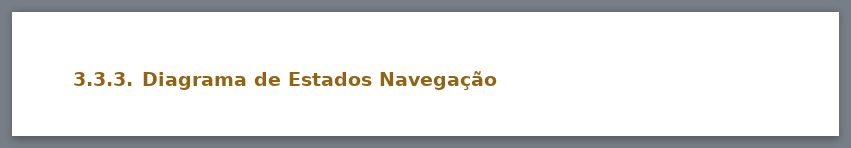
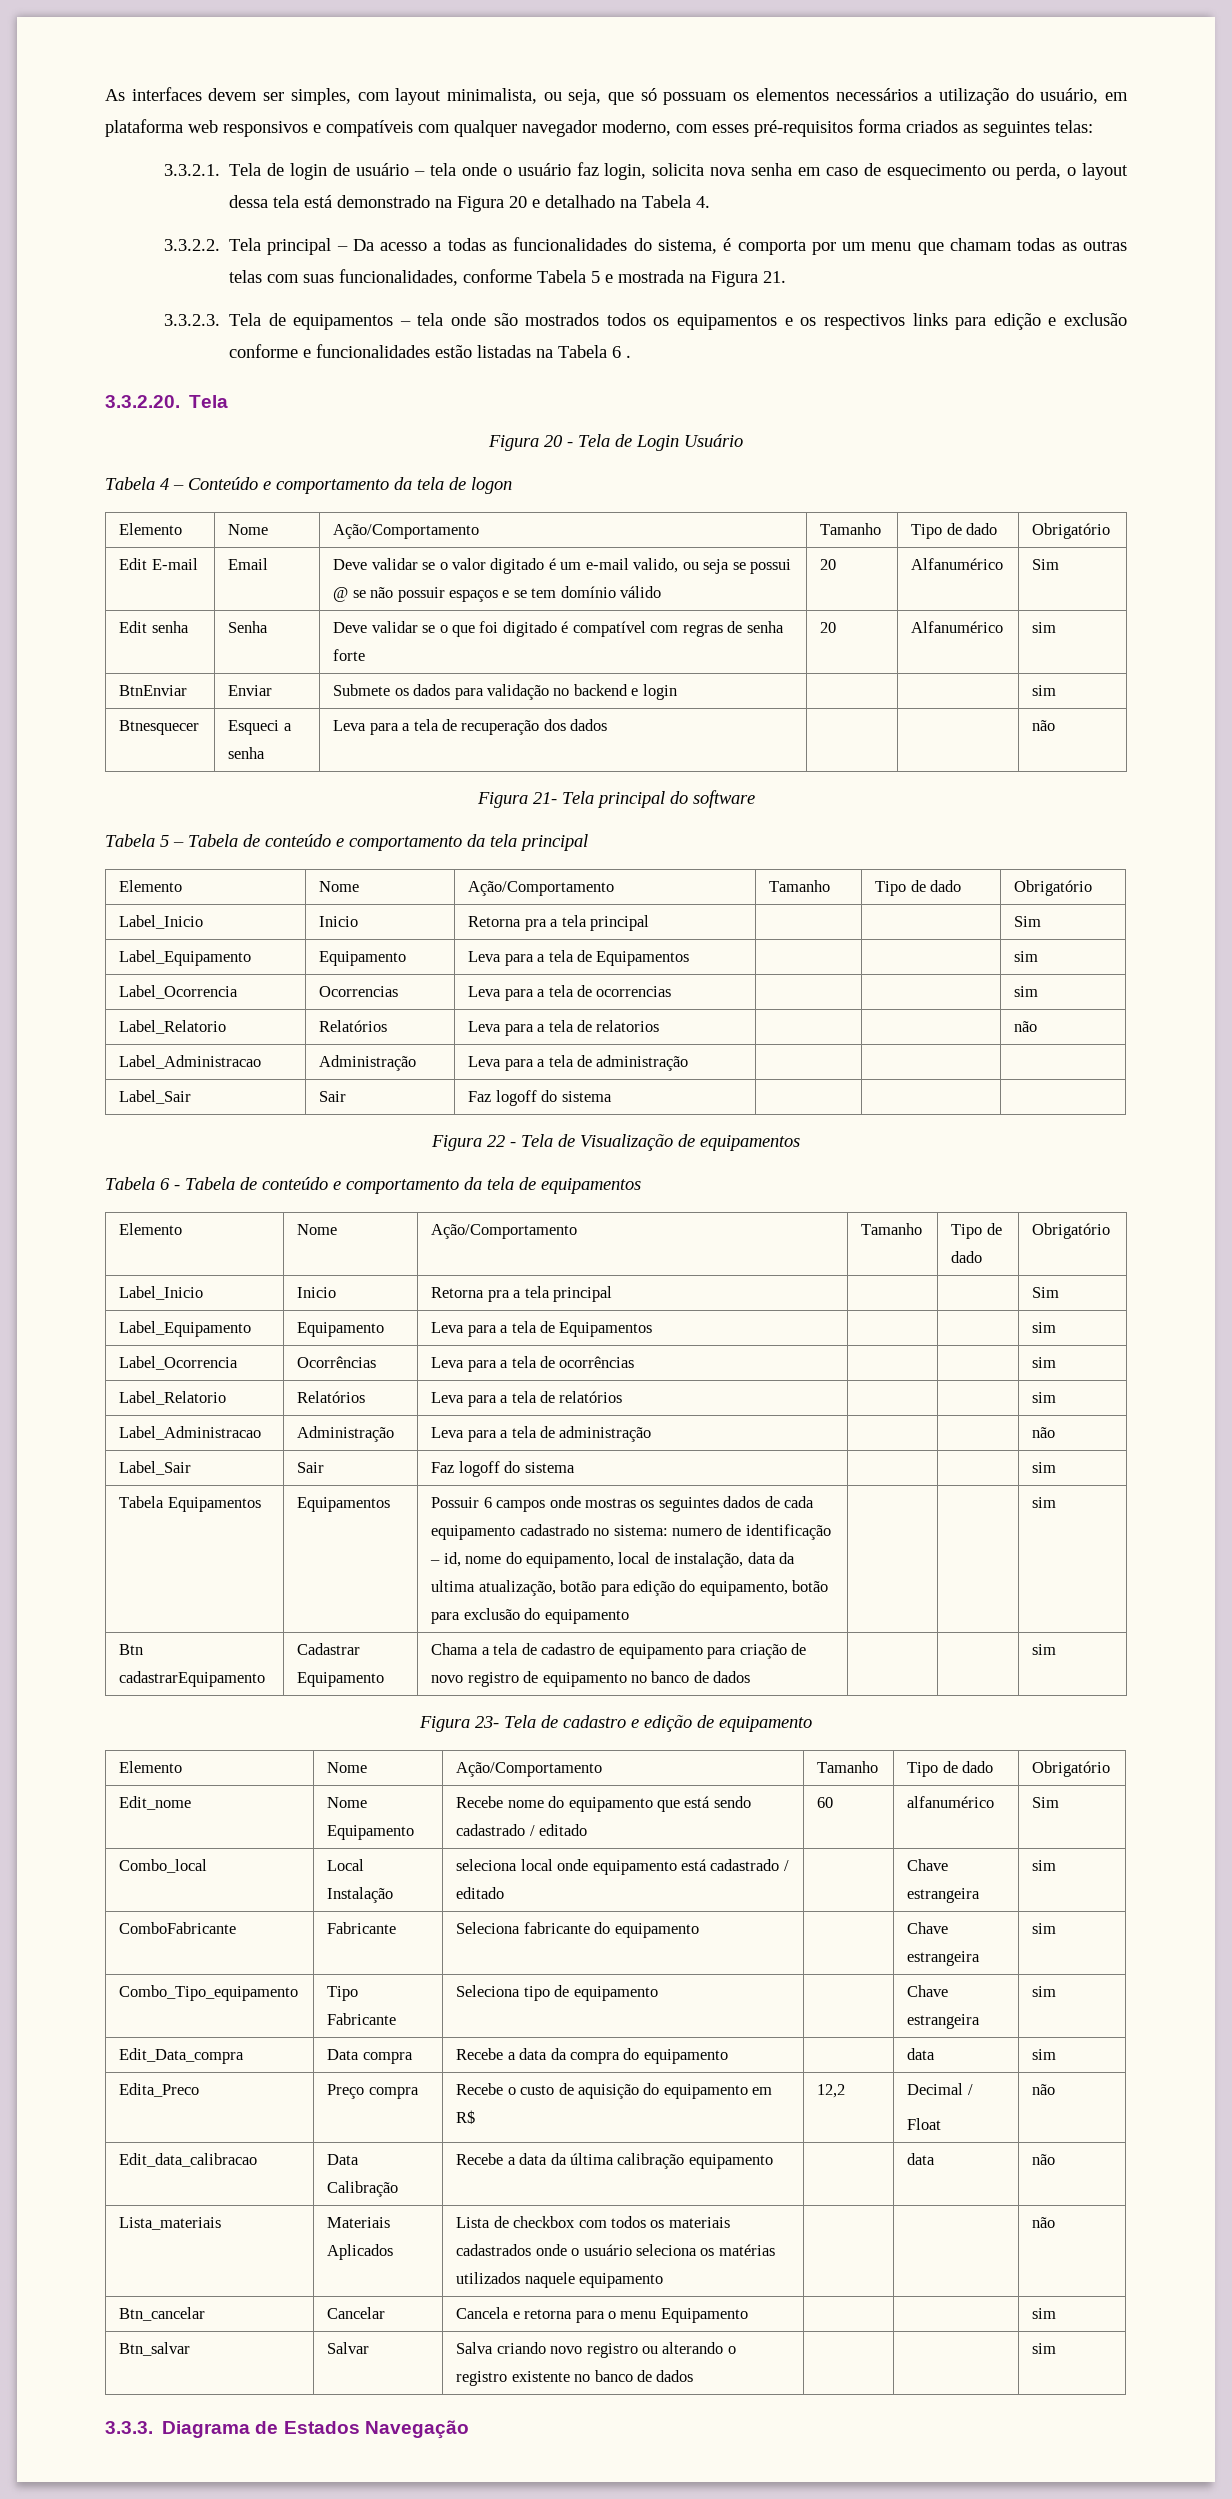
(73, 79) none -> [105,87,1129,105] [105,119,1093,137] [163,162,1129,180] [228,195,710,212] [163,237,1128,255] [228,269,786,287] [163,313,1128,330] [228,344,631,358] [105,395,229,408] [488,434,743,451] [105,477,512,494] [119,523,183,535] [228,524,269,535] [333,524,480,539] [820,523,882,535] [911,523,998,539] [1032,523,1111,539] [119,558,198,570] [228,558,269,570] [333,558,792,574] [333,586,662,602] [820,559,837,570] [911,558,1004,570] [1032,559,1060,570] [119,621,189,633] [228,621,269,633] [333,621,784,637] [333,649,366,661] [820,622,837,633] [911,621,1004,633] [1032,622,1057,633] [119,685,188,696] [228,685,273,696] [333,684,677,700] [1032,685,1057,696] [119,720,200,735] [228,720,292,735] [228,747,266,759] [333,719,608,735] [1032,720,1056,731] [476,790,755,808] [105,834,588,851] [119,880,183,892] [319,881,360,892] [468,881,615,896] [769,880,831,892] [875,880,962,896] [1014,880,1093,896] [119,915,204,929] [319,916,359,927] [468,915,650,931] [1014,916,1042,927] [119,950,252,966] [319,951,407,966] [468,950,690,966] [1014,951,1039,962] [119,985,239,999] [319,986,399,997] [468,985,672,1001] [1014,986,1039,997] [119,1020,227,1034] [319,1020,388,1032] [468,1020,660,1036] [1014,1021,1038,1032] [119,1055,262,1069] [319,1055,417,1071] [468,1055,689,1071] [119,1090,192,1104] [319,1091,347,1102] [468,1090,612,1106] [431,1134,800,1151] [105,1177,641,1194] [119,1223,183,1235] [297,1224,338,1235] [431,1224,578,1239] [861,1223,923,1235] [951,1223,1002,1239] [951,1251,983,1263] [1032,1223,1111,1239] [119,1286,204,1300] [297,1287,337,1298] [431,1286,613,1302] [1032,1287,1060,1298] [119,1321,252,1337] [297,1322,385,1337] [431,1321,653,1337] [1032,1322,1057,1333] [119,1356,239,1370] [297,1356,377,1368] [431,1356,635,1372] [1032,1357,1057,1368] [119,1391,227,1405] [297,1391,366,1403] [431,1391,623,1407] [1032,1392,1057,1403] [119,1426,262,1440] [297,1426,395,1442] [431,1426,652,1442] [1032,1427,1056,1438] [119,1461,192,1475] [297,1462,325,1473] [431,1461,575,1477] [1032,1462,1057,1473] [119,1496,261,1512] [297,1497,391,1512] [431,1496,815,1512] [431,1524,831,1540] [430,1552,796,1568] [431,1580,829,1596] [431,1608,629,1624] [1032,1497,1057,1508] [119,1644,144,1655] [119,1671,266,1687] [297,1643,361,1655] [297,1672,385,1687] [431,1643,807,1659] [431,1671,751,1687] [1032,1644,1057,1655] [419,1715,812,1732] [119,1761,183,1773] [327,1762,368,1773] [456,1762,603,1777] [817,1761,879,1773] [907,1761,994,1777] [1032,1761,1111,1777] [119,1796,192,1810] [327,1797,368,1808] [327,1825,415,1840] [456,1796,751,1812] [456,1824,588,1836] [817,1797,834,1808] [907,1796,995,1808] [1032,1797,1060,1808] [119,1859,208,1873] [327,1859,365,1871] [327,1887,394,1903] [456,1859,789,1875] [456,1887,505,1899] [907,1859,949,1871] [907,1888,981,1903] [1032,1860,1057,1871] [119,1922,237,1934] [327,1922,397,1934] [456,1922,699,1938] [907,1922,949,1934] [907,1951,981,1966] [1032,1923,1057,1934] [119,1985,299,2001] [327,1986,359,2001] [327,2013,397,2025] [456,1985,658,2001] [907,1985,949,1997] [907,2014,981,2029] [1032,1986,1057,1997] [119,2048,245,2064] [327,2049,413,2064] [456,2048,728,2064] [907,2048,936,2060] [1032,2049,1057,2060] [119,2083,200,2097] [327,2084,419,2099] [456,2083,773,2099] [456,2110,476,2124] [817,2084,846,2098] [907,2083,973,2095] [907,2118,942,2130] [1032,2084,1056,2095] [119,2153,258,2167] [327,2154,360,2165] [327,2181,399,2197] [456,2153,773,2169] [907,2153,936,2165] [1032,2154,1056,2165] [119,2217,222,2230] [327,2217,391,2228] [327,2244,394,2260] [456,2216,730,2228] [456,2244,775,2256] [456,2272,664,2288] [1032,2217,1056,2228] [119,2307,206,2321] [327,2307,386,2319] [456,2307,748,2323] [1032,2308,1057,2319] [119,2342,191,2356] [327,2342,370,2354] [456,2342,736,2358] [456,2370,694,2386] [1032,2343,1057,2354] As interfaces devem ser simples, com layout minimalista, ou seja, que só possuam os elementos necessários a utilização do usuário, em plataforma web responsivos e compatíveis com qualquer navegador moderno, com esses pré-requisitos forma criados as seguintes telas: // 3.3.2.1. Tela de login de usuário – tela onde o usuário faz login, solicita nova senha em caso de esquecimento ou perda, o layout dessa tela está demonstrado na Figura 20 e detalhado na Tabela 4. // 3.3.2.2. Tela principal – Da acesso a todas as funcionalidades do sistema, é comporta por um menu que chamam todas as outras telas com suas funcionalidades, conforme Tabela 5 e mostrada na Figura 21. // 3.3.2.3. Tela de equipamentos – tela onde são mostrados todos os equipamentos e os respectivos links para edição e exclusão conforme e funcionalidades estão listadas na Tabela 6 . // 3.3.2.20. Tela // Figura 20 - Tela de Login Usuário // Tabela 4 – Conteúdo e comportamento da tela de logon // Elemento | Nome | Ação/Comportamento | Tamanho | Tipo de dado | Obrigatório // Edit E-mail | Email | Deve validar se o valor digitado é um e-mail valido, ou seja se possui @ se não possuir espaços e se tem domínio válido | 20 | Alfanumérico | Sim // Edit senha | Senha | Deve validar se o que foi digitado é compatível com regras de senha forte | 20 | Alfanumérico | sim // BtnEnviar | Enviar | Submete os dados para validação no backend e login | | | sim // Btnesquecer | Esqueci a senha | Leva para a tela de recuperação dos dados | | | não // Figura 21- Tela principal do software // Tabela 5 – Tabela de conteúdo e comportamento da tela principal // Elemento | Nome | Ação/Comportamento | Tamanho | Tipo de dado | Obrigatório // Label_Inicio | Inicio | Retorna pra a tela principal | | | Sim // Label_Equipamento | Equipamento | Leva para a tela de Equipamentos | | | sim // Label_Ocorrencia | Ocorrencias | Leva para a tela de ocorrencias | | | sim // Label_Relatorio | Relatórios | Leva para a tela de relatorios | | | não // Label_Administracao | Administração | Leva para a tela de administração | | | // Label_Sair | Sair | Faz logoff do sistema | | | // Figura 22 - Tela de Visualização de equipamentos // Tabela 6 - Tabela de conteúdo e comportamento da tela de equipamentos // Elemento | Nome | Ação/Comportamento | Tamanho | Tipo de dado | Obrigatório // Label_Inicio | Inicio | Retorna pra a tela principal | | | Sim // Label_Equipamento | Equipamento | Leva para a tela de Equipamentos | | | sim // Label_Ocorrencia | Ocorrências | Leva para a tela de ocorrências | | | sim // Label_Relatorio | Relatórios | Leva para a tela de relatórios | | | sim // Label_Administracao | Administração | Leva para a tela de administração | | | não // Label_Sair | Sair | Faz logoff do sistema | | | sim // Tabela Equipamentos | Equipamentos | Possuir 6 campos onde mostras os seguintes dados de cada equipamento cadastrado no sistema: numero de identificação – id, nome do equipamento, local de instalação, data da ultima atualização, botão para edição do equipamento, botão para exclusão do equipamento | | | sim // Btn cadastrarEquipamento | Cadastrar Equipamento | Chama a tela de cadastro de equipamento para criação de novo registro de equipamento no banco de dados | | | sim // Figura 23- Tela de cadastro e edição de equipamento // Elemento | Nome | Ação/Comportamento | Tamanho | Tipo de dado | Obrigatório // Edit_nome | Nome Equipamento | Recebe nome do equipamento que está sendo cadastrado / editado | 60 | alfanumérico | Sim // Combo_local | Local Instalação | seleciona local onde equipamento está cadastrado / editado | | Chave estrangeira | sim // ComboFabricante | Fabricante | Seleciona fabricante do equipamento | | Chave estrangeira | sim // Combo_Tipo_equipamento | Tipo Fabricante | Seleciona tipo de equipamento | | Chave estrangeira | sim // Edit_Data_compra | Data compra | Recebe a data da compra do equipamento | | data | sim // Edita_Preco | Preço compra | Recebe o custo de aquisição do equipamento em R$ | 12,2 | Decimal / // Float | não // Edit_data_calibracao | Data Calibração | Recebe a data da última calibração equipamento | | data | não // Lista_materiais | Materiais Aplicados | Lista de checkbox com todos os materiais cadastrados onde o usuário seleciona os matérias utilizados naquele equipamento | | | não // Btn_cancelar | Cancelar | Cancela e retorna para o menu Equipamento | | | sim // Btn_salvar | Salvar | Salva criando novo registro ou alterando o registro existente no banco de dados | | | sim //

